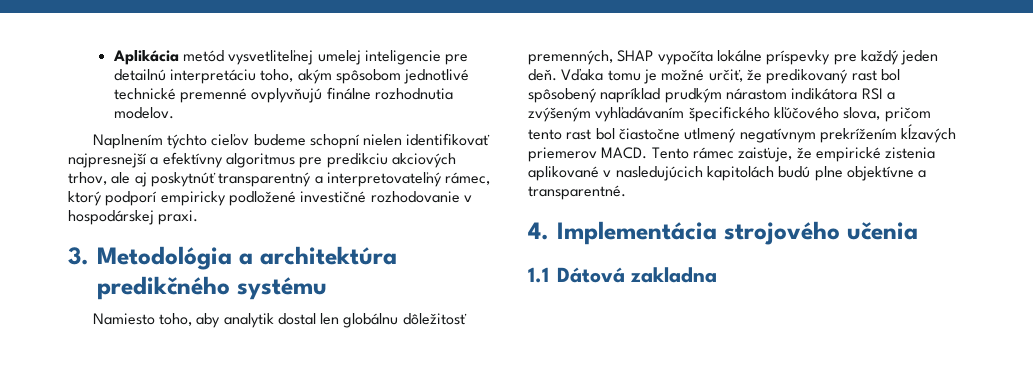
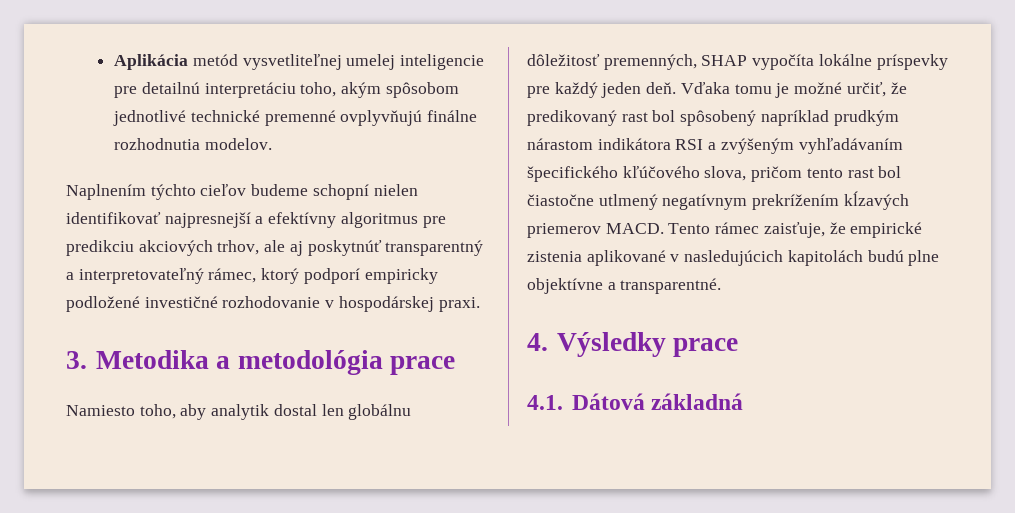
[97,246,397,270] [97,276,327,300] Metodológia a architektúra predikčného systému -> [95,350,456,375] Metodika a metodológia prace
[557,221,918,245] [528,267,717,283] Implementácia strojového učenia // 1.1 Dátová zakladna -> [556,332,739,357] [527,393,744,410] Výsledky prace // 4.1. Dátová základná

